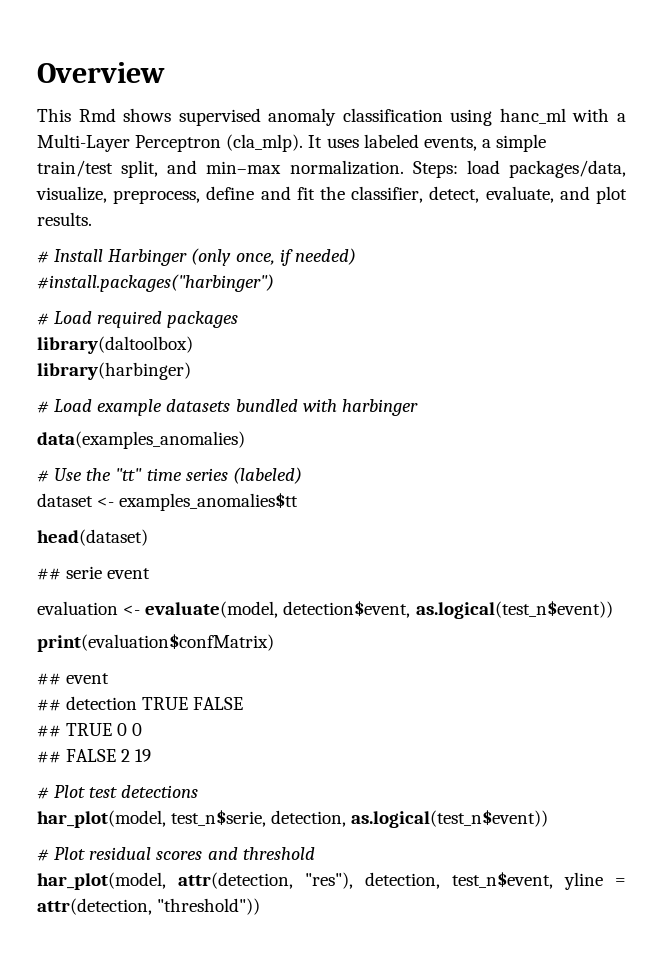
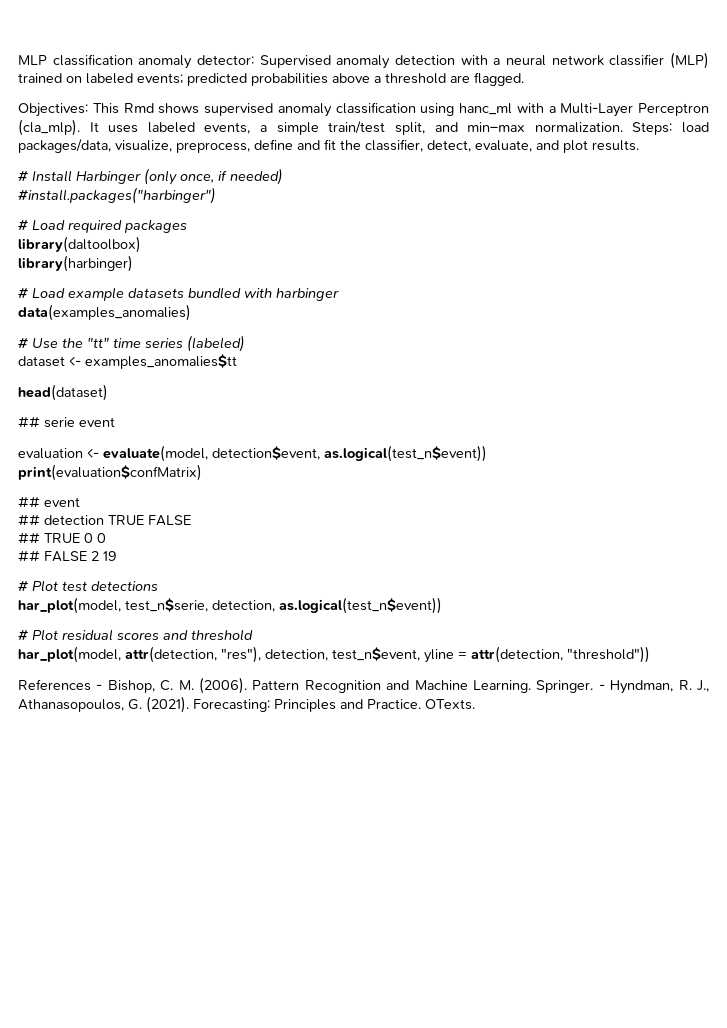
[37,62,165,83] Overview // -> [18,52,709,69] [18,72,524,86] [18,103,88,117] MLP classification anomaly detector: Supervised anomaly detection with a neural network classifier (MLP) trained on labeled events; predicted probabilities above a threshold are flagged. // Objectives:
(261, 906) none -> [18,677,709,694] [18,696,475,713] // References - Bishop, C. M. (2006). Pattern Recognition and Machine Learning. Springer. - Hyndman, R. J., Athanasopoulos, G. (2021). Forecasting: Principles and Practice. OTexts.

